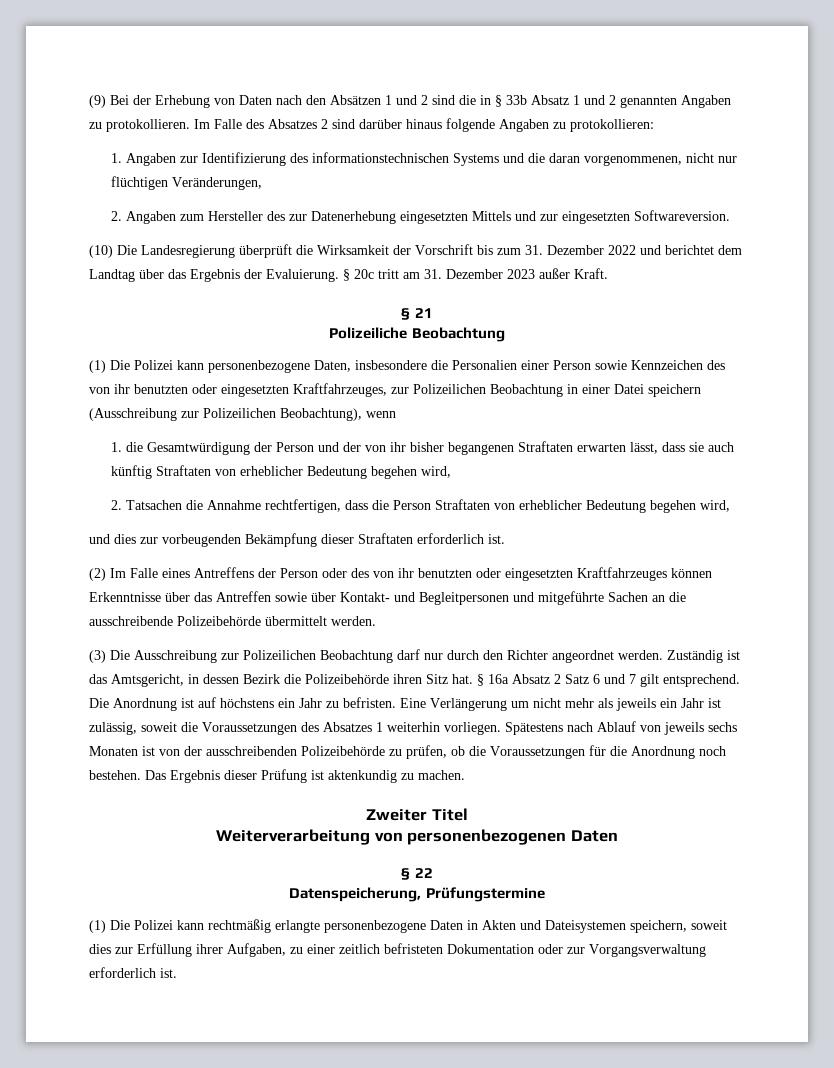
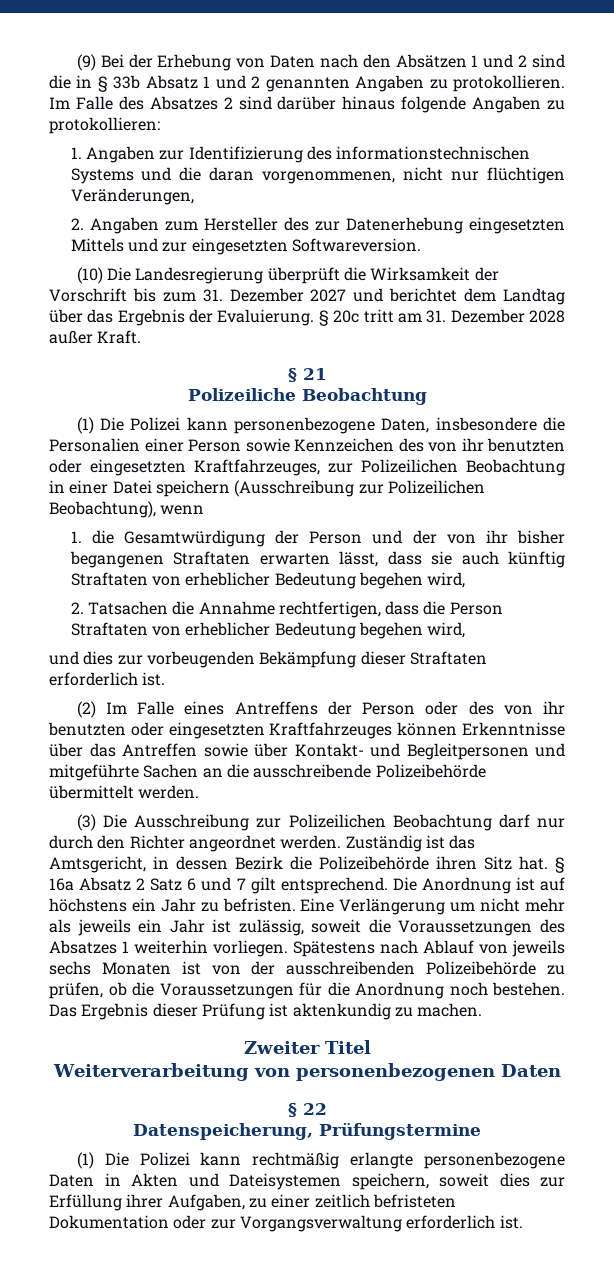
[608,245,636,255] 2022 -> [310,289,347,302] 2027
[507,269,535,279] 2023 -> [529,310,566,323] 2028

